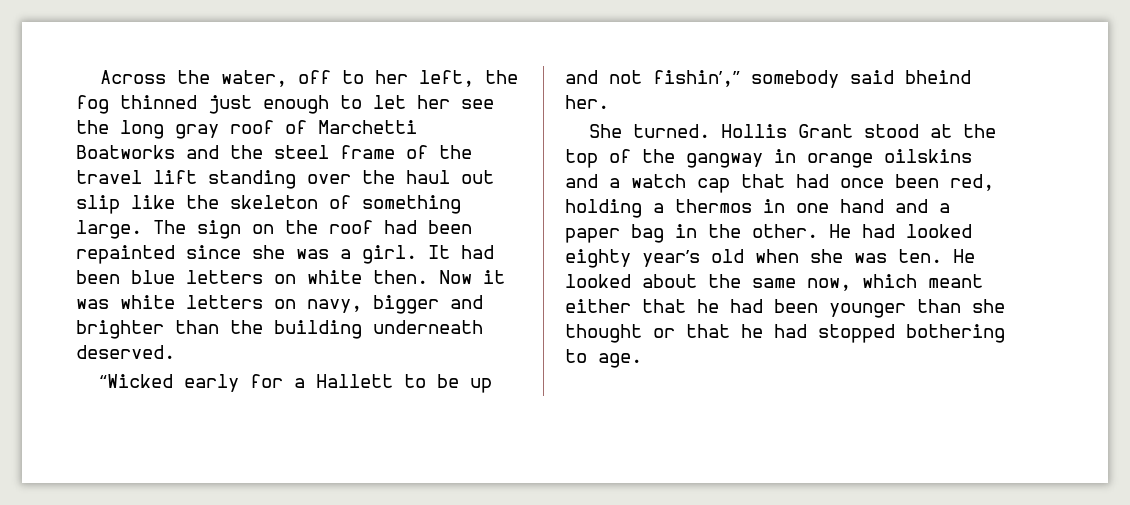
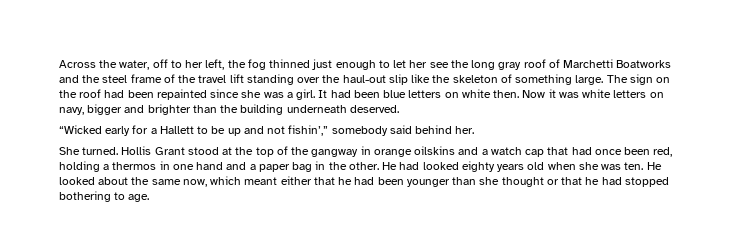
[406,170,494,184] haul out -> [342,75,386,83] haul-out
[905,70,971,84] bheind -> [415,125,453,134] behind
[642,250,700,267] year’s -> [497,164,525,172] years

